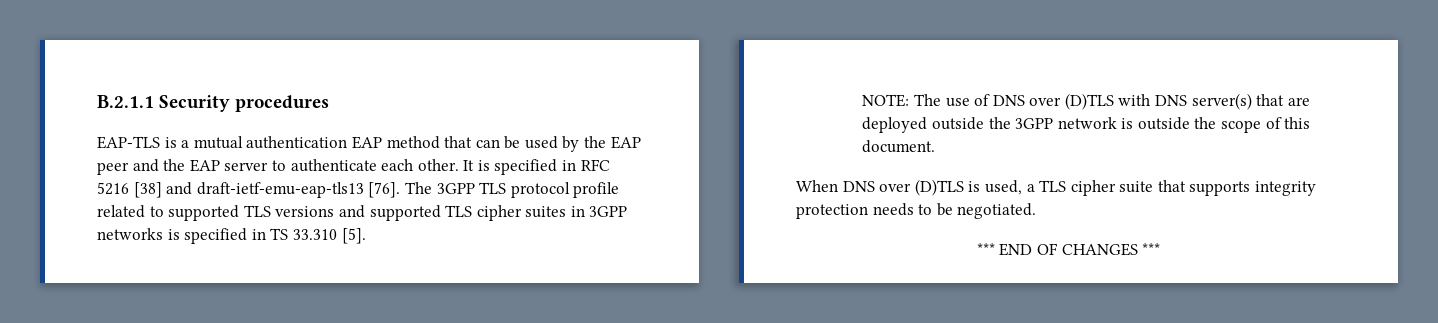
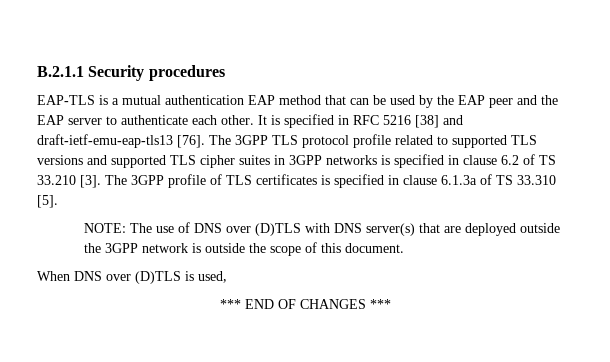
(266, 234) none -> [463,154,556,165] [37,174,492,188] clause 6.2 of TS 33.210 [3]. The 3GPP profile of TLS certificates is specified in clause 6.1.3a of
[1026,180,1317,196] [796,203,1037,219] a TLS cipher suite that supports integrity protection needs to be negotiated. -> (227, 277) none

